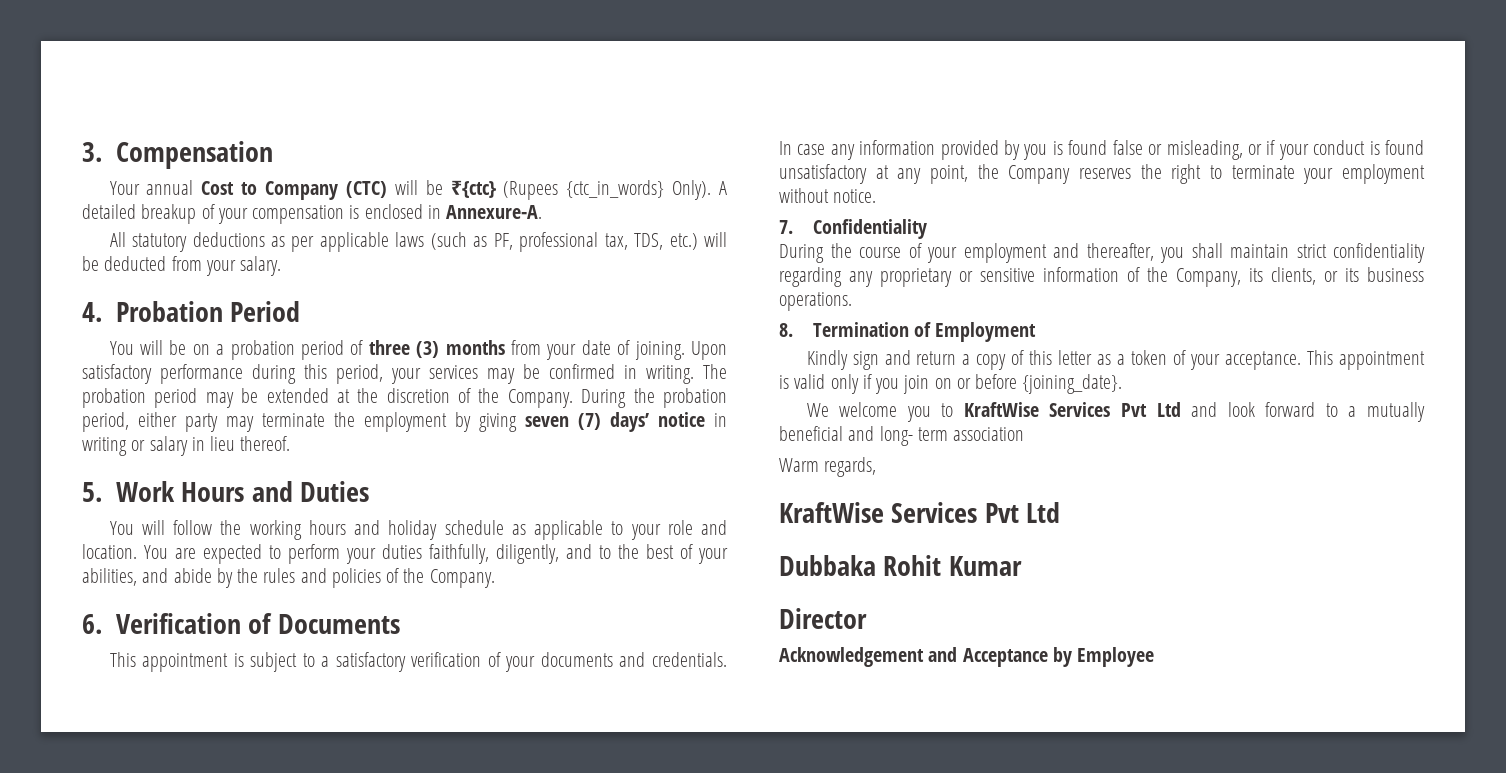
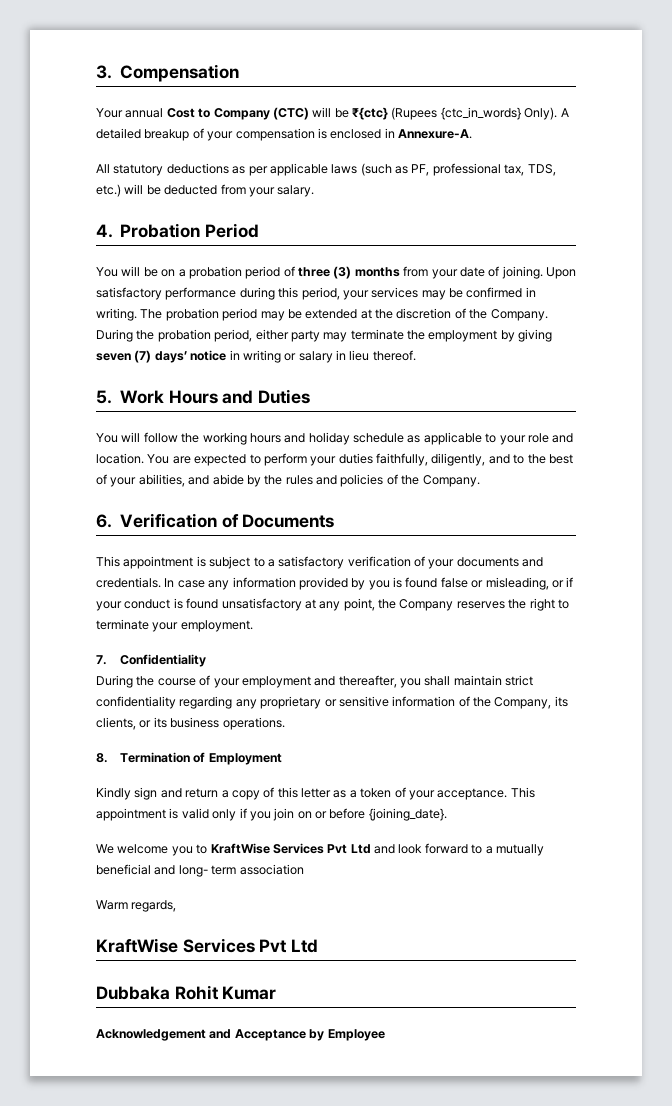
[1342,164,1425,184] [779,188,877,203] employment without notice. -> [180,620,253,632] employment.
[779,608,867,629] // Director -> (277, 993) none

